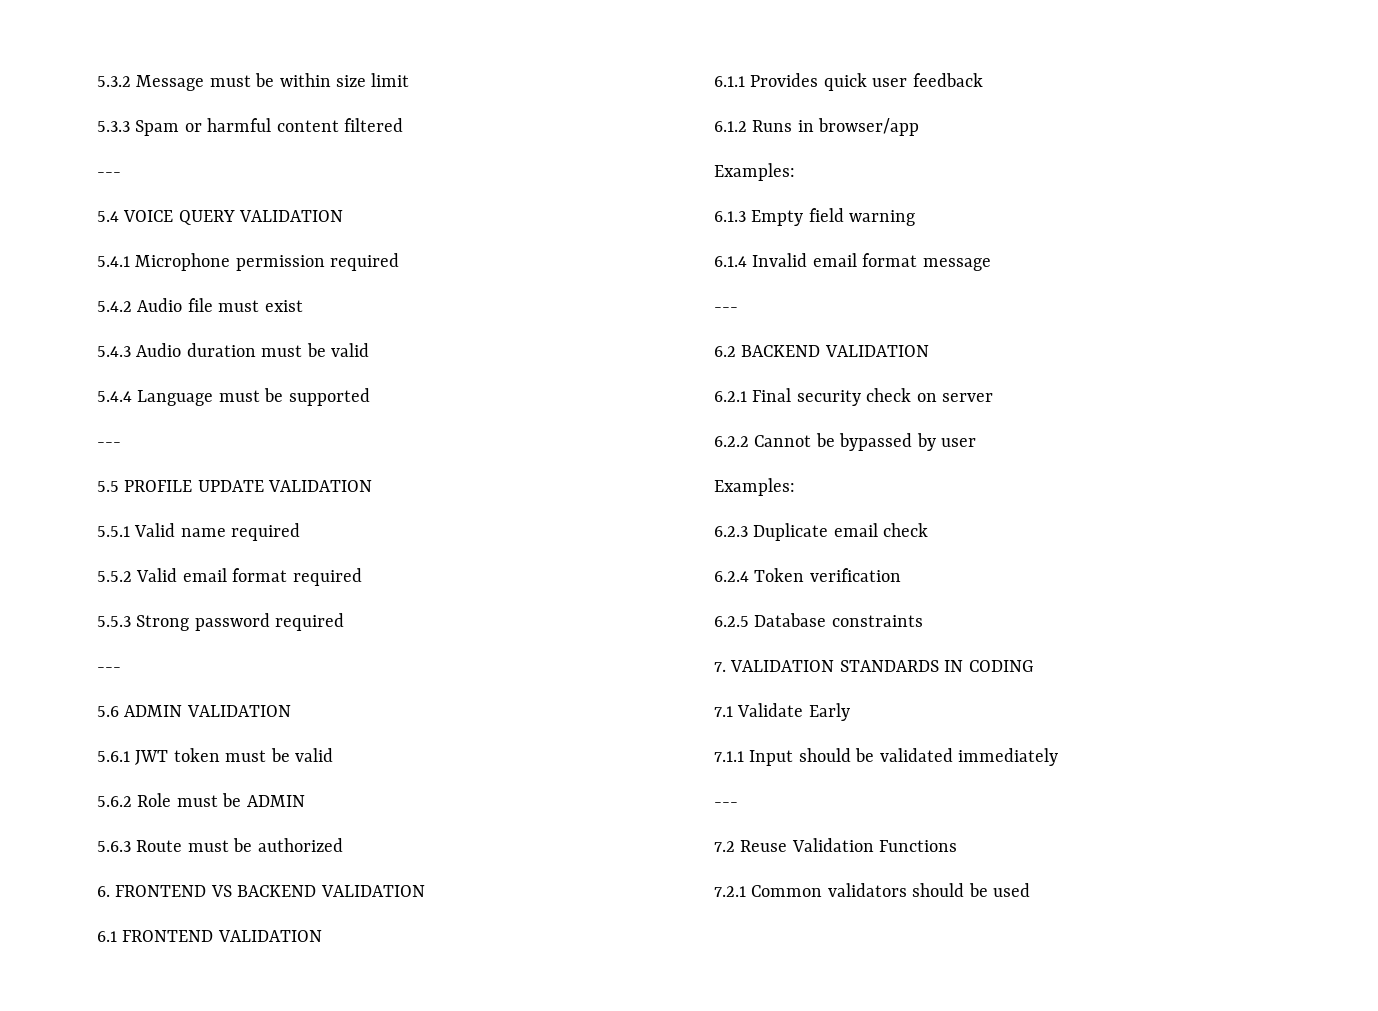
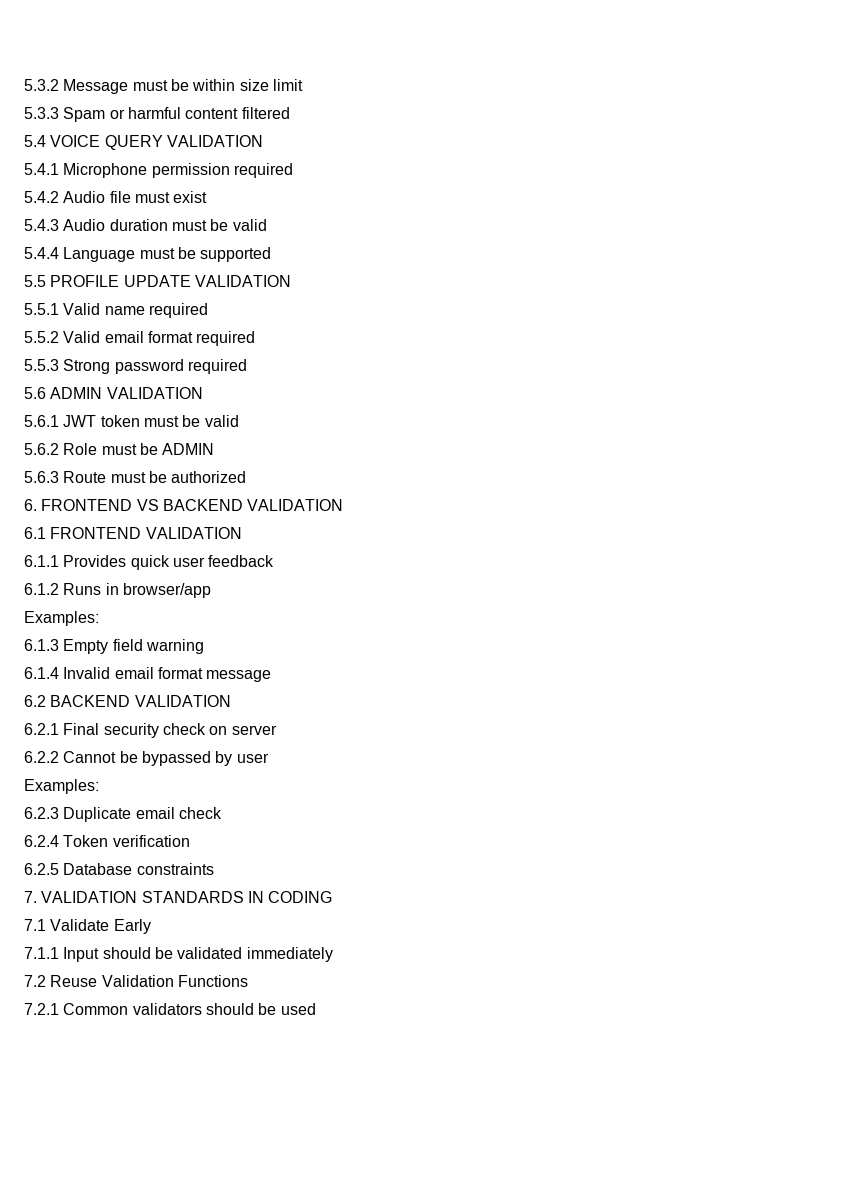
[97,172,121,177] // --- -> (290, 113) none
[97,442,121,447] // --- -> (272, 254) none
[97,667,121,672] // --- -> (247, 366) none
[714,307,738,312] // --- -> (272, 676) none
[714,802,738,807] // --- -> (333, 954) none

